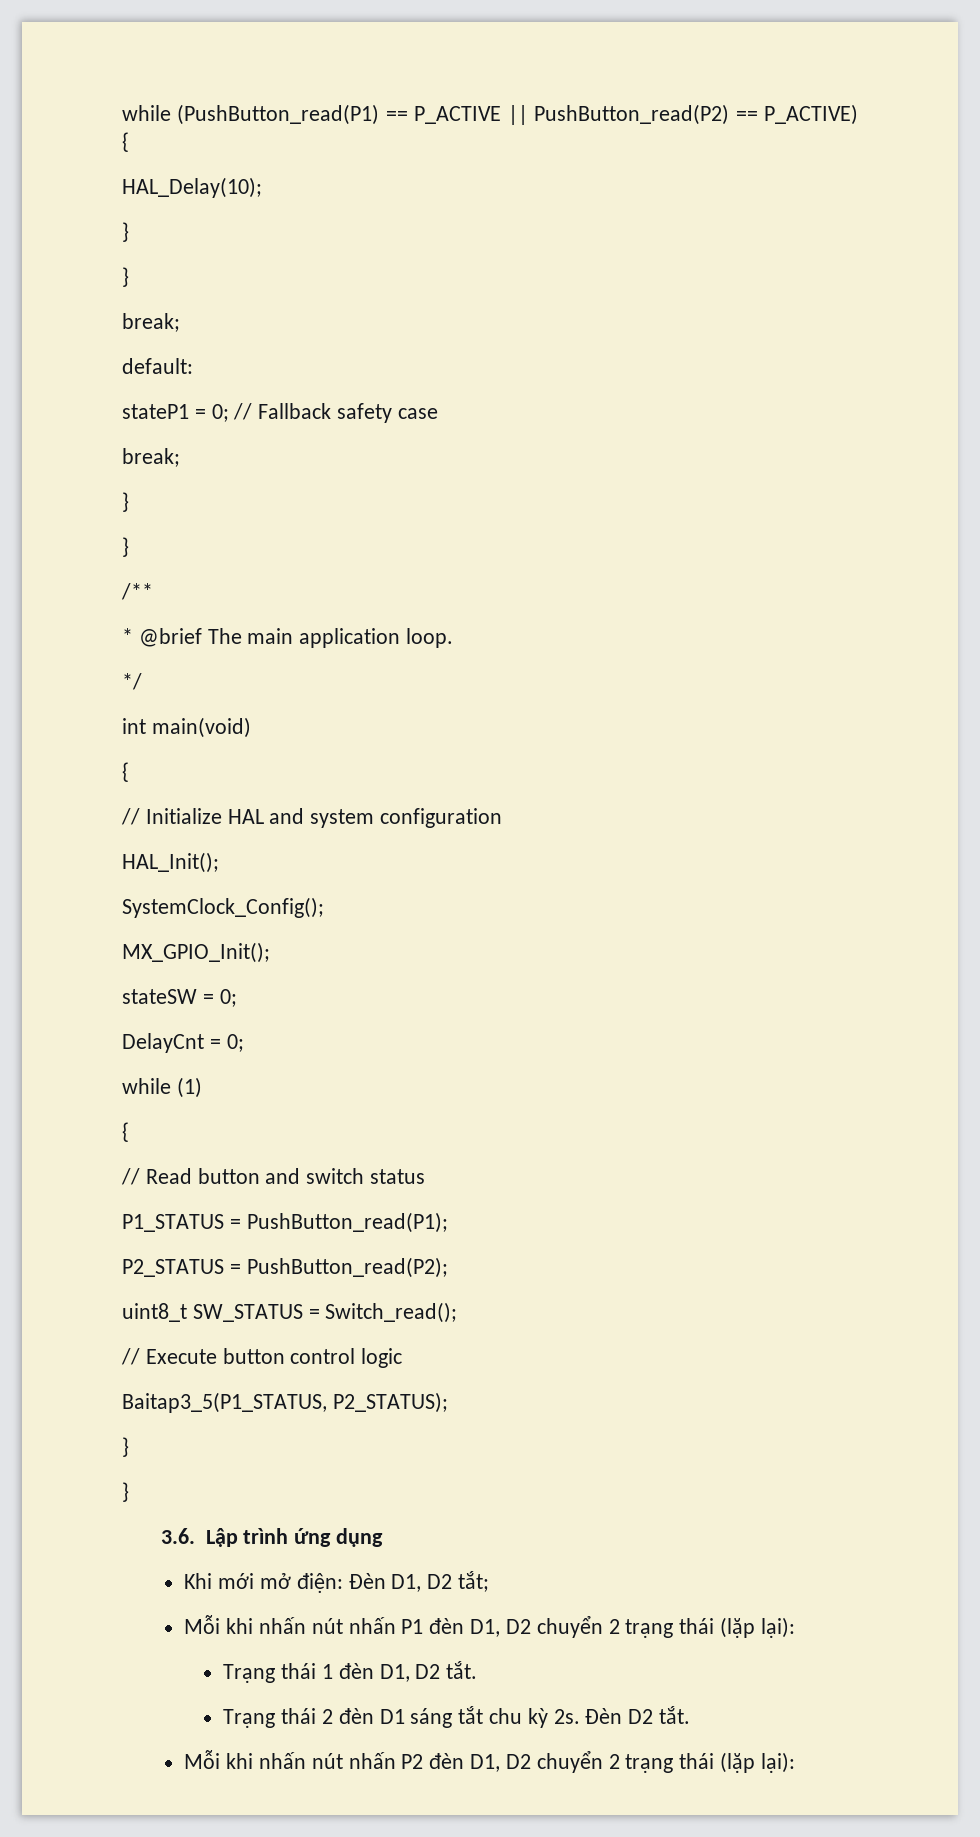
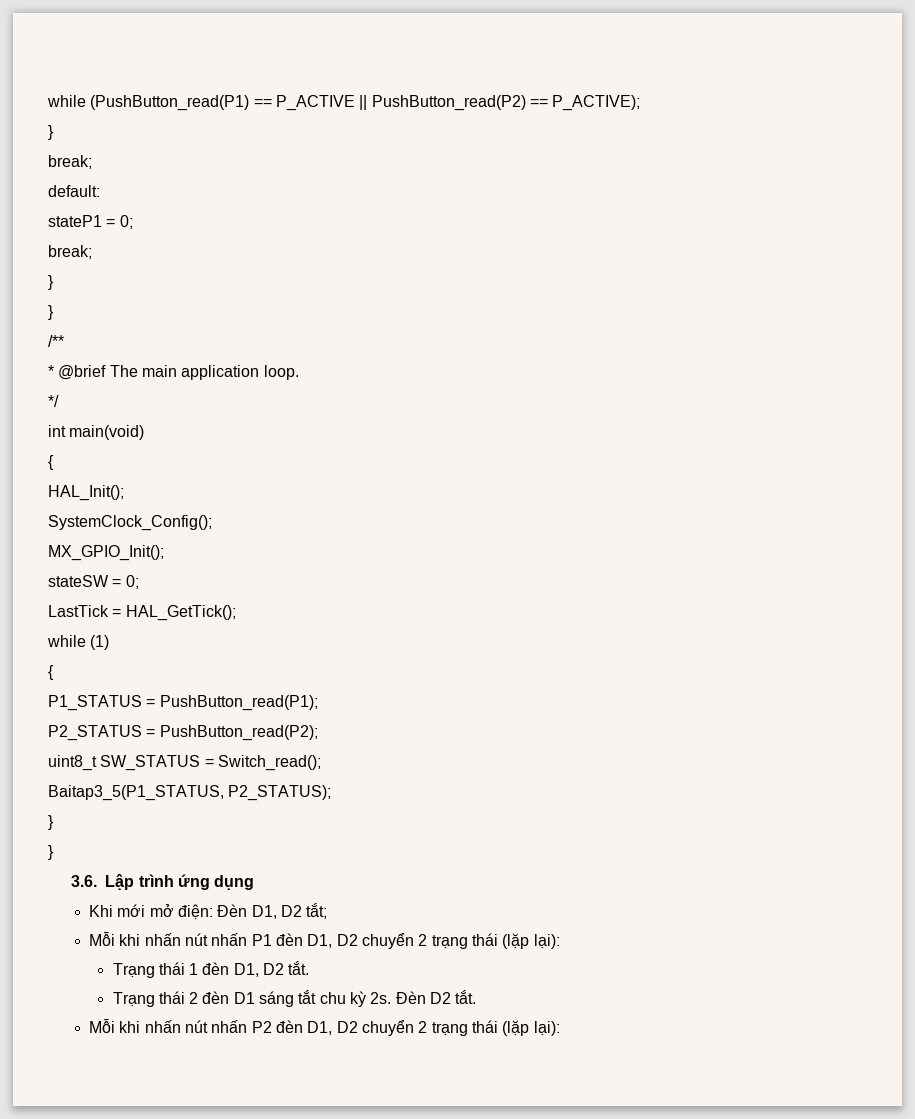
[764,104,859,125] [122,132,129,152] [122,177,262,198] [122,222,129,242] P_ACTIVE) { // HAL_Delay(10); // } -> [552,95,641,111] P_ACTIVE);
[233,403,438,423] // Fallback safety case -> (133, 222) none
[121,808,503,828] // // Initialize HAL and system configuration -> (54, 462) none
[122,1033,244,1053] DelayCnt = 0; -> [48,605,236,621] LastTick = HAL_GetTick();
[121,1168,426,1185] // // Read button and switch status -> (54, 672) none
[121,1348,403,1368] // // Execute button control logic -> (321, 763) none

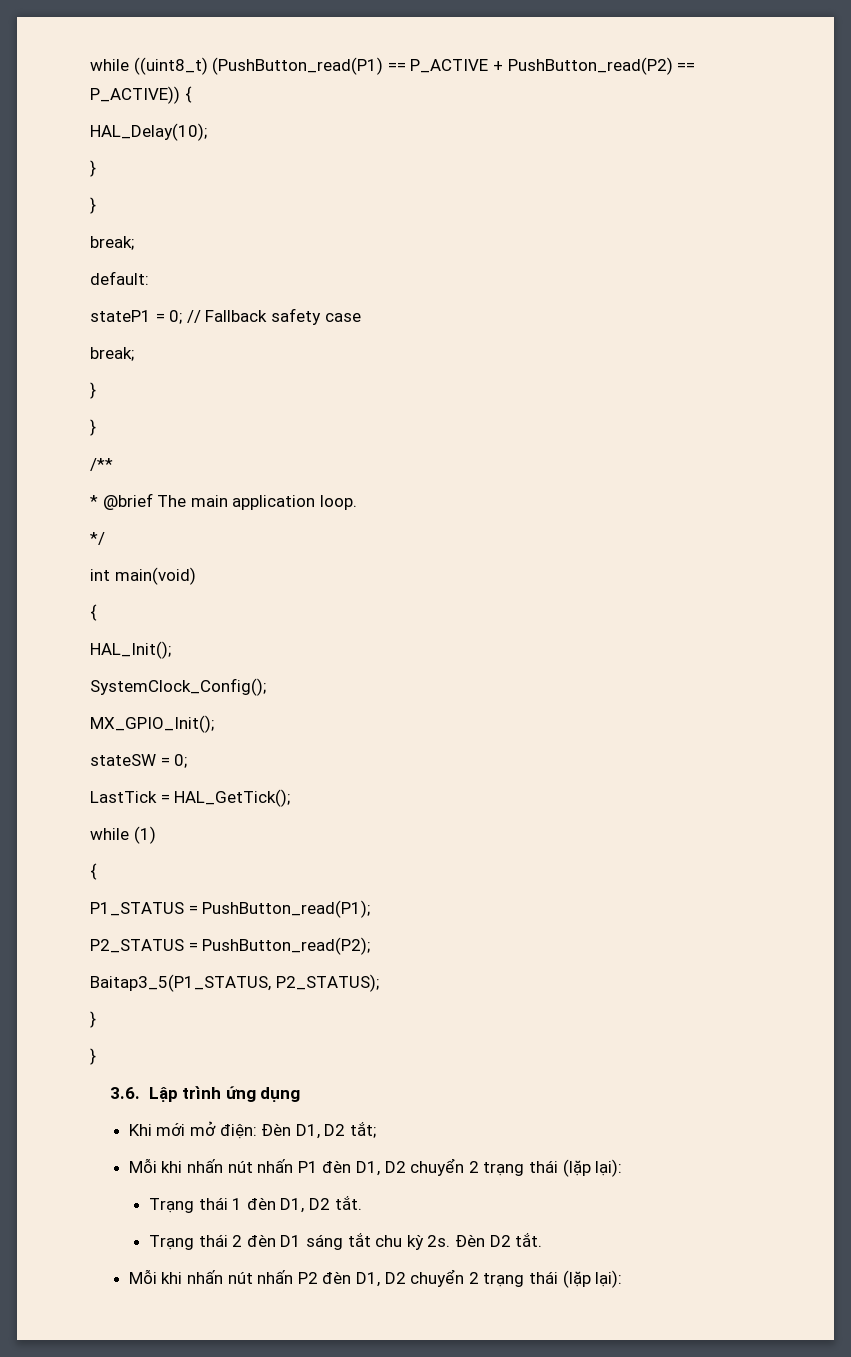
[47,95,86,107] while -> [90,57,208,75] while ((uint8_t)
[359,95,368,110] || -> [492,61,503,71] +
[552,95,641,111] P_ACTIVE); -> [90,86,192,104] [90,123,207,141] [90,160,96,177] P_ACTIVE)) { // HAL_Delay(10); // }
(133, 222) none -> [186,308,361,325] // Fallback safety case
[48,755,321,771] // uint8_t SW_STATUS = Switch_read(); -> (371, 946) none

